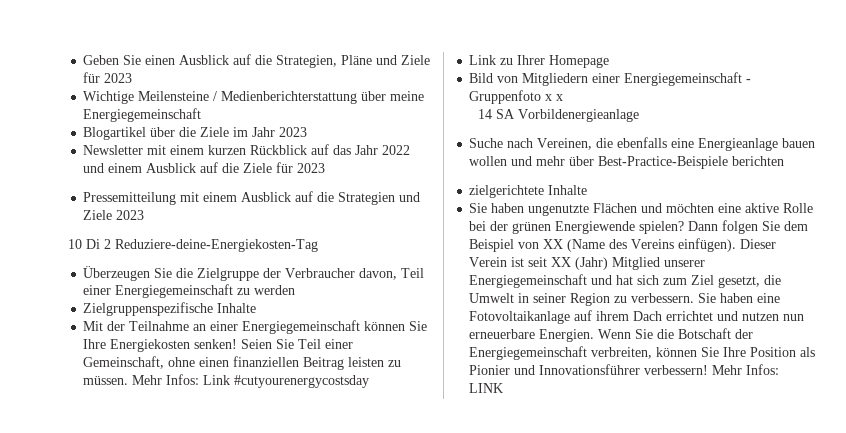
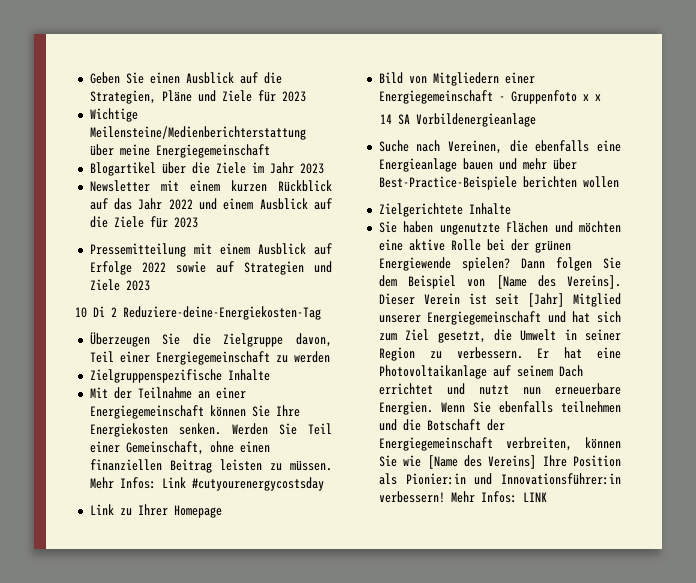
[138,91,358,104] Meilensteine / Medienberichterstattung -> [89,126,306,140] Meilensteine/Medienberichterstattung
[317,192,335,202] die -> [89,261,234,275] Erfolge 2022 sowie auf
[263,268,356,278] der Verbraucher -> (284, 340) none
[194,339,273,349] senken! Seien -> [178,423,268,435] senken. Werden
[469,156,508,166] wollen -> (493, 164) none
[469,185,545,198] // zielgerichtete -> [582,176,619,188] [378,203,463,217] wollen // Zielgerichtete
[543,238,737,252] XX (Name des Vereins einfügen). -> [496,275,621,289] [Name des Vereins].
[551,257,609,270] XX (Jahr) -> [528,293,565,307] [Jahr]
[698,293,781,303] [469,310,630,324] Sie haben eine Fotovoltaikanlage auf ihrem -> [537,347,621,359] [378,365,553,379] Er hat eine Photovoltaikanlage auf seinem
[742,312,780,321] nutzen -> [478,385,509,395] nutzt
(654, 334) none -> [498,401,621,413] [378,419,397,431] ebenfalls teilnehmen und
[723,347,816,357] [469,364,641,375] Ihre Position als Pionier und Innovationsführer -> [403,455,621,469] [378,473,621,485] wie [Name des Vereins] Ihre Position als Pionier:in und Innovationsführer:in

